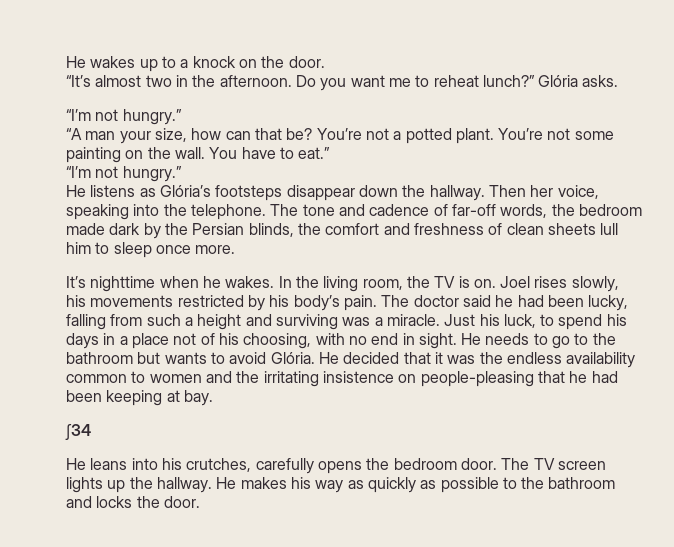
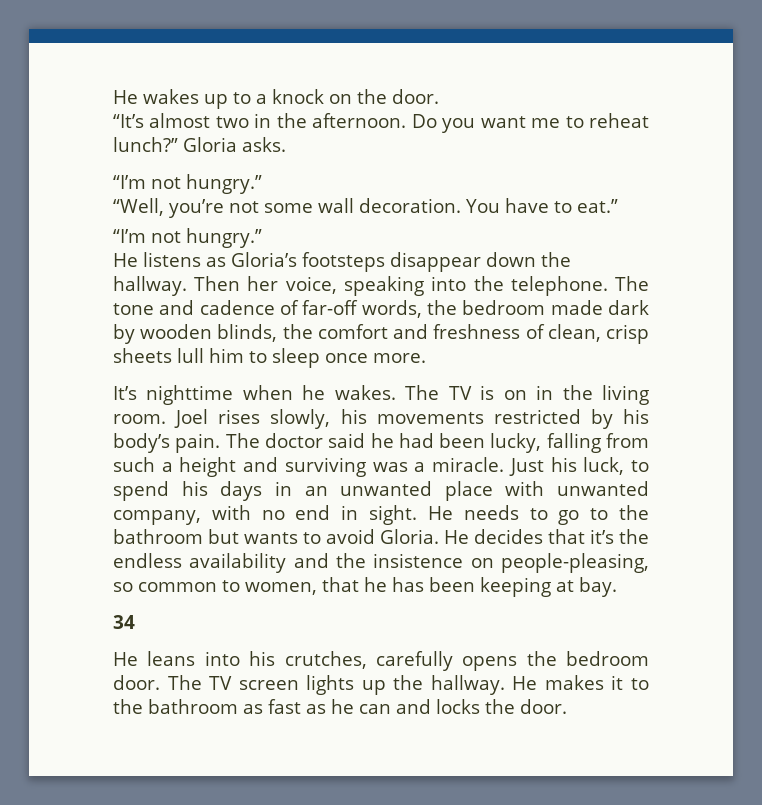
[538,75,579,87] Glória -> [183,137,237,152] Gloria
[66,128,614,144] [66,147,205,163] “A man your size, how can that be? You’re not a potted plant. You’re not some painting on the wall. -> [113,198,461,218] “Well, you’re not some wall decoration.
[159,185,211,197] Glória’s -> [231,252,297,267] Gloria’s
[164,223,245,235] the Persian -> [140,324,213,339] wooden
[506,223,544,235] clean -> [547,324,649,344] clean, crisp
[278,276,496,292] In the living room, the TV is on. -> [405,385,649,405] [113,414,166,424] The TV is on in the living room.
[119,333,312,349] a place not of his choosing, -> [304,481,649,501] [113,510,201,525] an unwanted place with unwanted company,
[270,352,636,368] [66,371,534,387] Glória. He decided that it was the endless availability common to women and the irritating insistence on people-pleasing -> [380,529,649,544] [113,553,649,573] [113,580,317,595] Gloria. He decides that it’s the endless availability and the insistence on people-pleasing, so common to women,
[591,371,618,383] had -> [392,577,424,592] has
[65,424,91,440] ∫34 -> [113,615,135,629] 34
[290,477,616,493] his way as quickly as possible to the bathroom -> [611,675,649,690] [113,699,391,714] it to the bathroom as fast as he can

